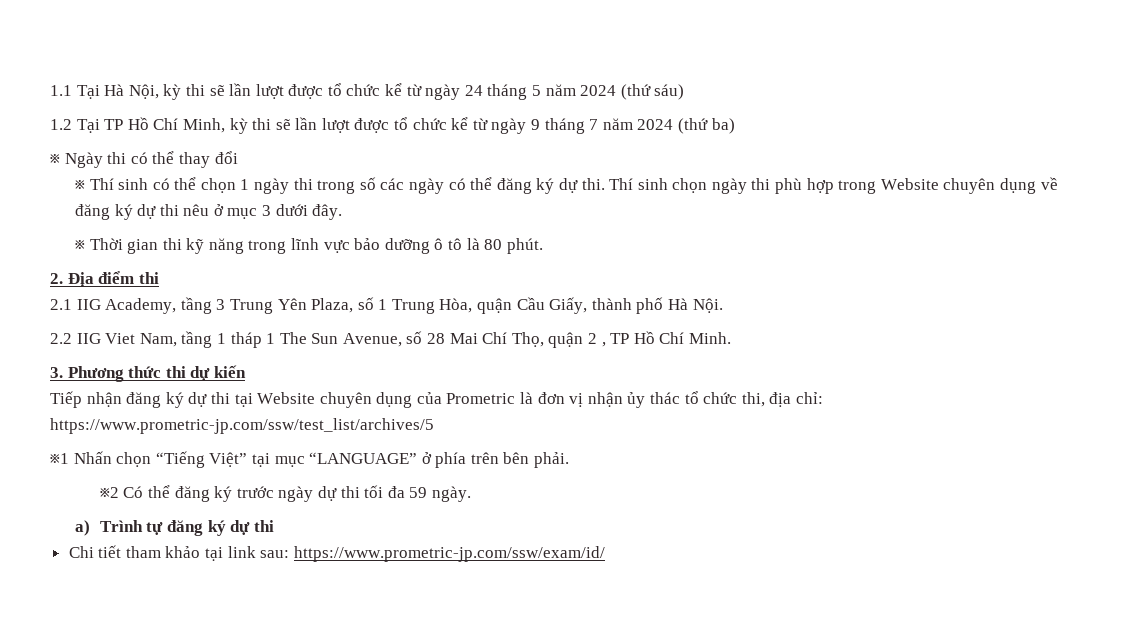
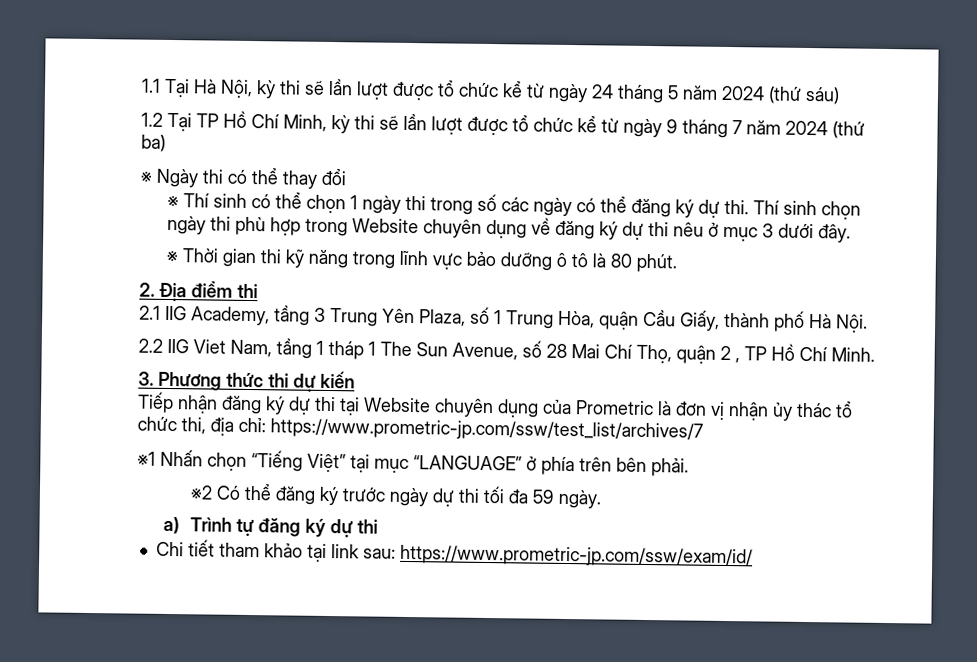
[50,418,434,434] https://www.prometric-jp.com/ssw/test_list/archives/5 -> [270,418,703,442] https://www.prometric-jp.com/ssw/test_list/archives/7

